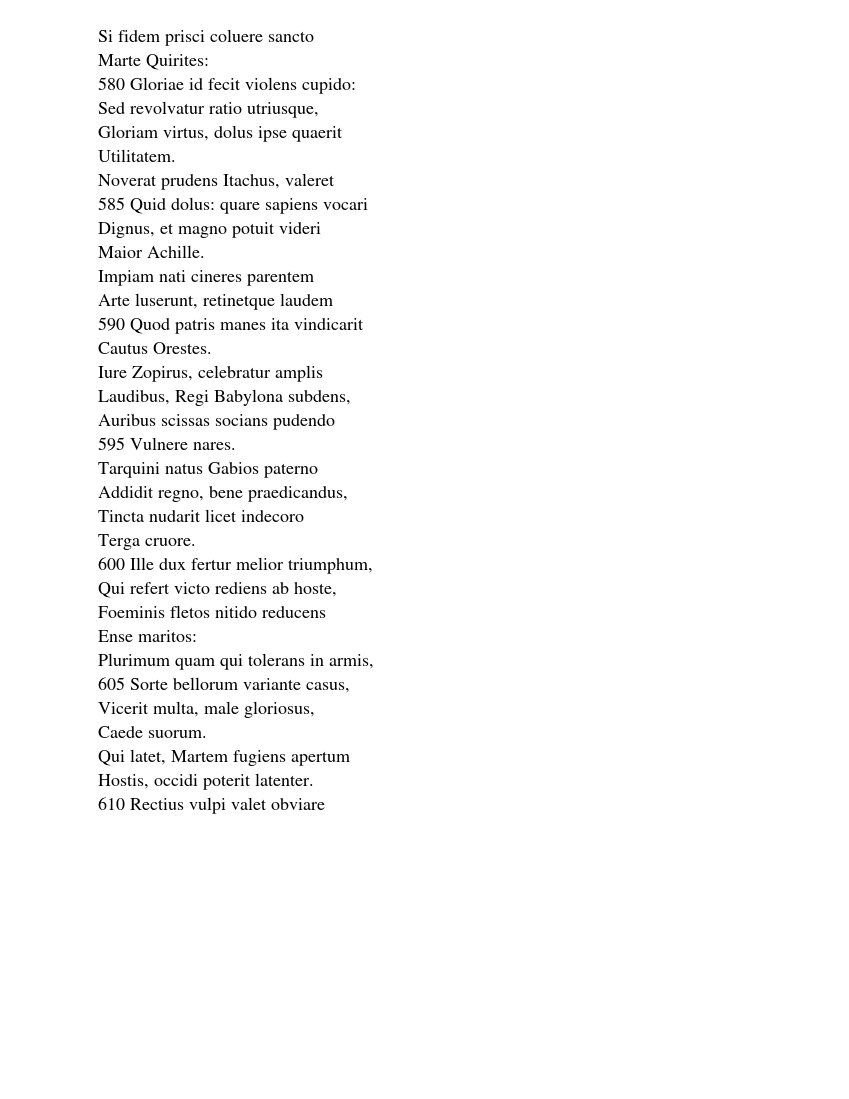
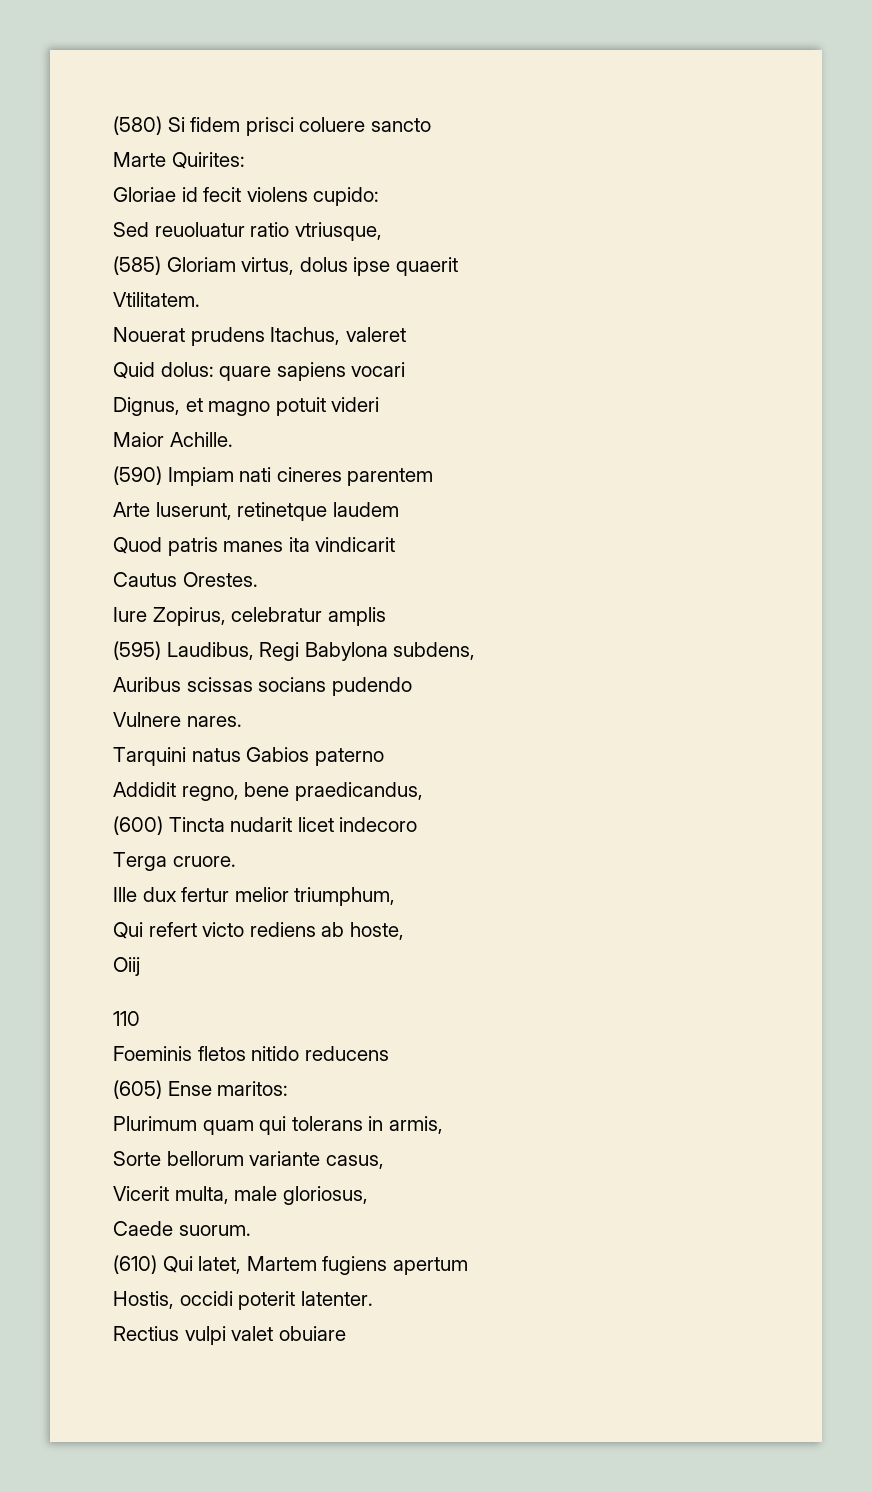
(98, 36) none -> [113,116,162,135] (580)
[98,77,125,90] 580 -> (245, 160) none
[130,101,319,118] revolvatur ratio utriusque, // -> [154,222,382,241] [113,256,161,275] reuoluatur ratio vtriusque, // (585)
[98,149,176,162] [98,174,157,186] Utilitatem. // Noverat -> [113,292,200,307] [113,327,185,342] Vtilitatem. // Nouerat
[98,197,125,210] 585 -> (406, 334) none
(205, 251) none -> [113,466,162,485] (590)
[98,317,125,331] 590 -> (399, 509) none
(323, 373) none -> [113,641,161,660] (595)
[98,437,125,451] 595 -> (412, 686) none
(348, 494) none -> [113,816,163,835] (600)
[98,557,125,570] 600 -> (236, 861) none
(337, 589) none -> [113,957,140,976] [113,1011,140,1026] // Oiij // 110
(326, 612) none -> [113,1080,162,1099] (605)
[98,677,125,690] 605 -> (443, 1125) none
(207, 734) none -> [113,1255,157,1274] (610)
[98,797,125,810] 610 -> (373, 1298) none
[271,798,325,810] obviare -> [278,1326,346,1341] obuiare

